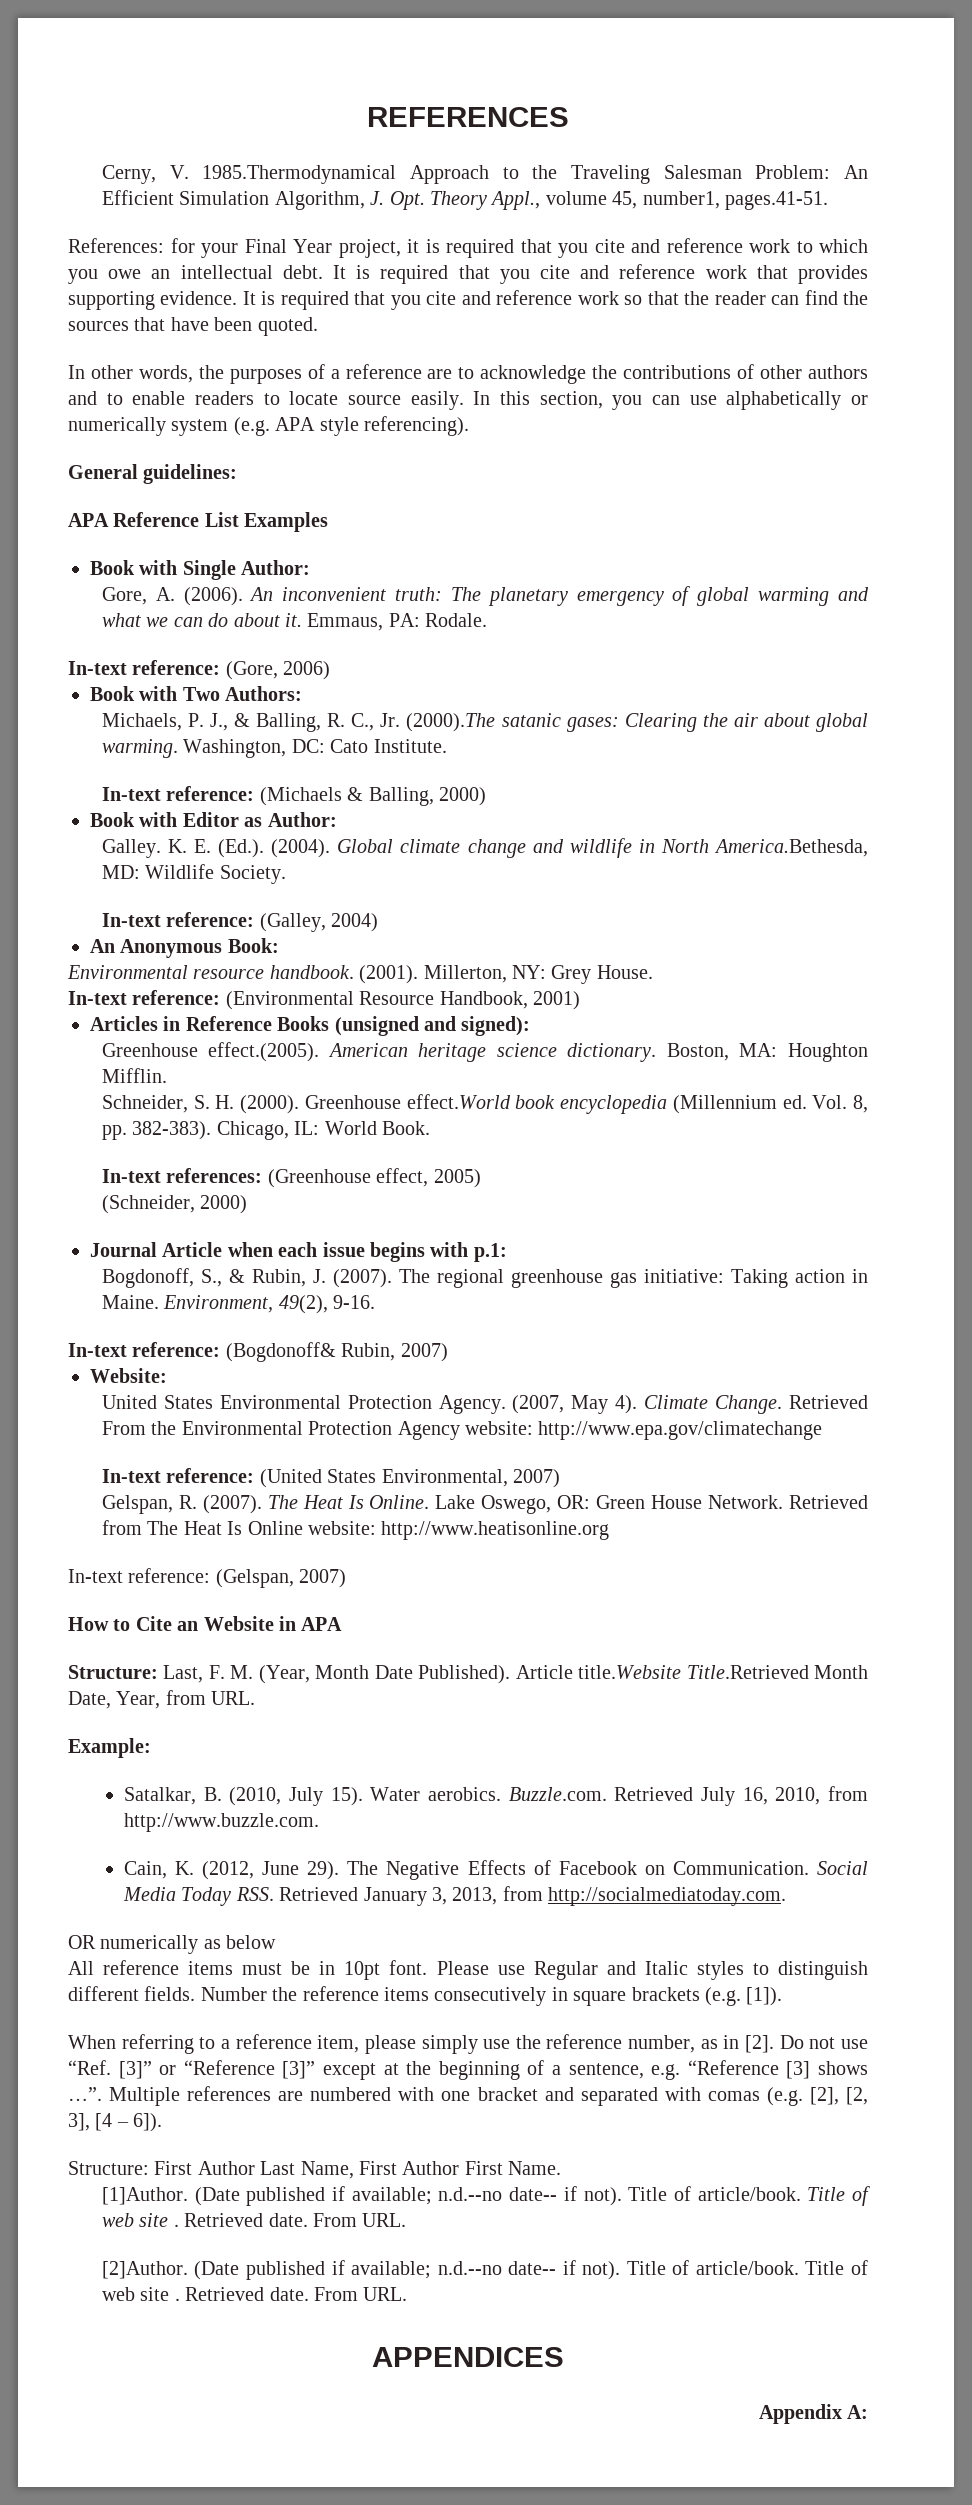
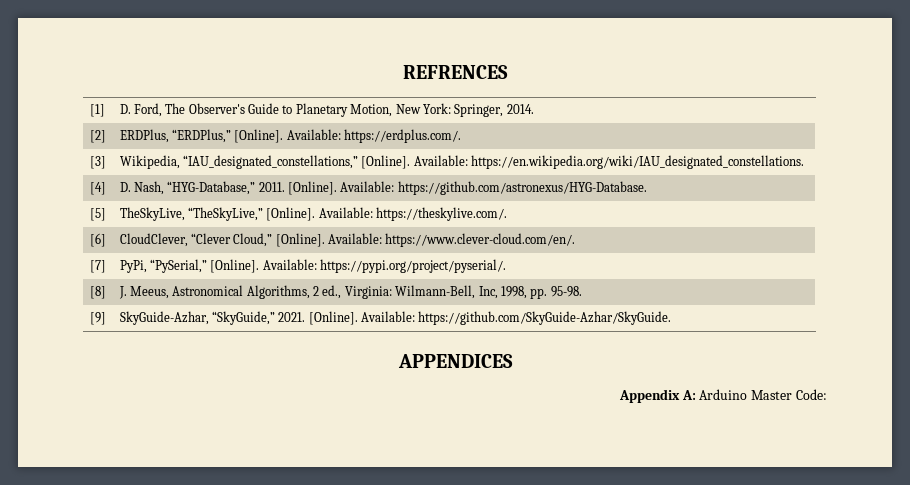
[367,107,569,127] [101,165,868,184] [101,190,828,210] [68,238,868,258] [68,264,869,284] [68,290,869,310] [68,317,318,336] [68,364,868,384] [68,391,868,410] [68,416,469,436] [68,464,238,484] [68,512,329,532] [90,560,311,580] [101,586,869,606] [101,613,488,631] [68,660,331,680] [90,686,303,701] [101,713,868,732] [101,739,447,758] [101,786,486,806] [90,812,337,827] [101,838,869,858] [101,864,286,884] [101,912,379,932] [90,938,279,958] [67,965,653,984] [68,990,580,1010] [90,1016,531,1036] [101,1042,868,1062] [101,1068,167,1083] [101,1094,869,1114] [101,1121,430,1140] [101,1168,481,1188] [101,1195,248,1214] [90,1242,507,1262] [101,1268,869,1288] [101,1295,376,1314] [68,1342,448,1362] [90,1368,167,1383] [101,1395,868,1414] [101,1421,823,1440] [101,1468,560,1488] [101,1495,868,1514] [101,1520,610,1540] [68,1568,347,1588] [68,1616,343,1631] [68,1665,868,1684] [68,1690,256,1709] [68,1738,151,1758] [123,1786,869,1806] [123,1813,319,1832] [123,1860,869,1880] [122,1886,787,1906] [68,1935,277,1954] [68,1960,869,1980] [68,1986,783,2006] [68,2034,868,2054] [68,2060,869,2080] [68,2086,868,2106] [68,2113,163,2132] [68,2161,562,2179] [101,2186,870,2206] [101,2213,407,2227] [101,2260,869,2280] [101,2287,408,2301] REFERENCES // Cerny, V. 1985.Thermodynamical Approach to the Traveling Salesman Problem: An Efficient Simulation Algorithm, J. Opt. Theory Appl., volume 45, number1, pages.41-51. // References: for your Final Year project, it is required that you cite and reference work to which you owe an intellectual debt. It is required that you cite and reference work that provides supporting evidence. It is required that you cite and reference work so that the reader can find the sources that have been quoted. // In other words, the purposes of a reference are to acknowledge the contributions of other authors and to enable readers to locate source easily. In this section, you can use alphabetically or numerically system (e.g. APA style referencing). // General guidelines: // APA Reference List Examples // Book with Single Author: // Gore, A. (2006). An inconvenient truth: The planetary emergency of global warming and what we can do about it. Emmaus, PA: Rodale. // In-text reference: (Gore, 2006) // Book with Two Authors: // Michaels, P. J., & Balling, R. C., Jr. (2000).The satanic gases: Clearing the air about global warming. Washington, DC: Cato Institute. // In-text reference: (Michaels & Balling, 2000) // Book with Editor as Author: // Galley. K. E. (Ed.). (2004). Global climate change and wildlife in North America.Bethesda, MD: Wildlife Society. // In-text reference: (Galley, 2004) // An Anonymous Book: // Environmental resource handbook. (2001). Millerton, NY: Grey House. // In-text reference: (Environmental Resource Handbook, 2001) // Articles in Reference Books (unsigned and signed): // Greenhouse effect.(2005). American heritage science dictionary. Boston, MA: Houghton Mifflin. // Schneider, S. H. (2000). Greenhouse effect.World book encyclopedia (Millennium ed. Vol. 8, pp. 382-383). Chicago, IL: World Book. // In-text references: (Greenhouse effect, 2005) // (Schneider, 2000) // Journal Article when each issue begins with p.1: // Bogdonoff, S., & Rubin, J. (2007). The regional greenhouse gas initiative: Taking action in Maine. Environment, 49(2), 9-16. // In-text reference: (Bogdonoff& Rubin, 2007) // Website: // United States Environmental Protection Agency. (2007, May 4). Climate Change. Retrieved From the Environmental Protection Agency website: http://www.epa.gov/climatechange // In-text reference: (United States Environmental, 2007) // Gelspan, R. (2007). The Heat Is Online. Lake Oswego, OR: Green House Network. Retrieved from The Heat Is Online website: http://www.heatisonline.org // In-text reference: (Gelspan, 2007) // How to Cite an Website in APA // Structure: Last, F. M. (Year, Month Date Published). Article title.Website Title.Retrieved Month Date, Year, from URL. // Example: // Satalkar, B. (2010, July 15). Water aerobics. Buzzle.com. Retrieved July 16, 2010, from http://www.buzzle.com. // Cain, K. (2012, June 29). The Negative Effects of Facebook on Communication. Social Media Today RSS. Retrieved January 3, 2013, from http://socialmediatoday.com. // OR numerically as below // All reference items must be in 10pt font. Please use Regular and Italic styles to distinguish different fields. Number the reference items consecutively in square brackets (e.g. [1]). // When referring to a reference item, please simply use the reference number, as in [2]. Do not use “Ref. [3]” or “Reference [3]” except at the beginning of a sentence, e.g. “Reference [3] shows …”. Multiple references are numbered with one bracket and separated with comas (e.g. [2], [2, 3], [4 – 6]). // Structure: First Author Last Name, First Author First Name. // [1]Author. (Date published if available; n.d.--no date-- if not). Title of article/book. Title of web site . Retrieved date. From URL. // [2]Author. (Date published if available; n.d.--no date-- if not). Title of article/book. Title of web site . Retrieved date. From URL. -> [403,65,508,79] [89,104,105,117] [119,103,534,117] [89,130,106,143] [119,129,462,143] [89,156,106,169] [119,155,805,169] [89,182,106,195] [119,181,647,195] [89,208,106,221] [119,207,508,221] [89,233,106,247] [119,233,576,247] [89,260,106,273] [119,259,507,273] [89,286,106,299] [118,285,582,299] [89,312,106,325] [119,311,672,325] REFRENCES // [1] | D. Ford, The Observer's Guide to Planetary Motion, New York: Springer, 2014. // [2] | ERDPlus, “ERDPlus,” [Online]. Available: https://erdplus.com/. // [3] | Wikipedia, “IAU_designated_constellations,” [Online]. Available: https://en.wikipedia.org/wiki/IAU_designated_constellations. // [4] | D. Nash, “HYG-Database,” 2011. [Online]. Available: https://github.com/astronexus/HYG-Database. // [5] | TheSkyLive, “TheSkyLive,” [Online]. Available: https://theskylive.com/. // [6] | CloudClever, “Clever Cloud,” [Online]. Available: https://www.clever-cloud.com/en/. // [7] | PyPi, “PySerial,” [Online]. Available: https://pypi.org/project/pyserial/. // [8] | J. Meeus, Astronomical Algorithms, 2 ed., Virginia: Wilmann-Bell, Inc, 1998, pp. 95-98. // [9] | SkyGuide-Azhar, “SkyGuide,” 2021. [Online]. Available: https://github.com/SkyGuide-Azhar/SkyGuide.
(868, 2412) none -> [699,389,827,400] Arduino Master Code:

